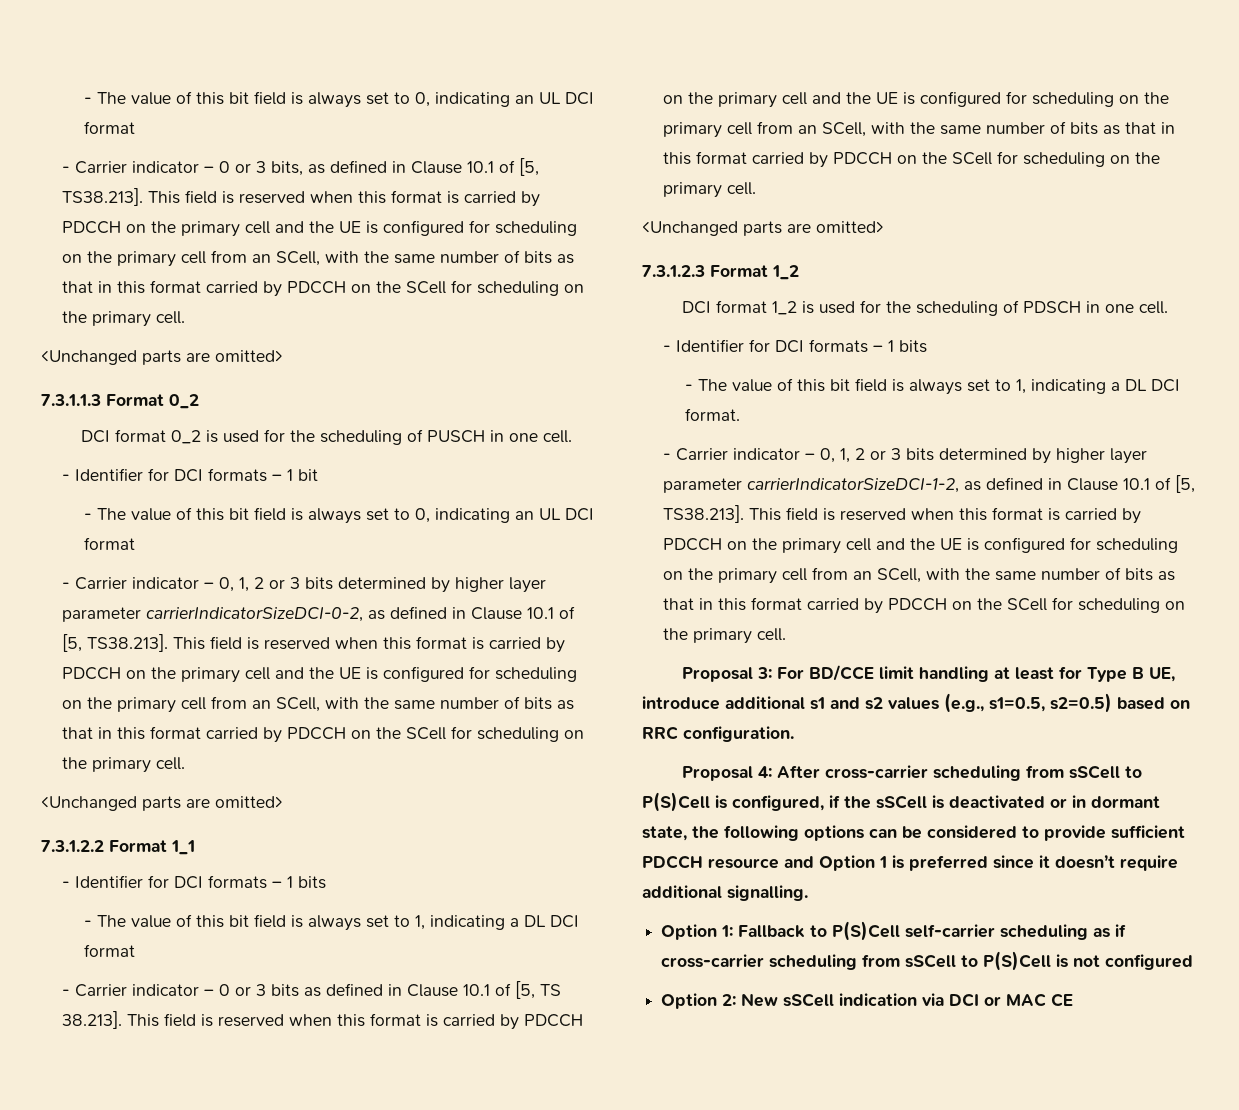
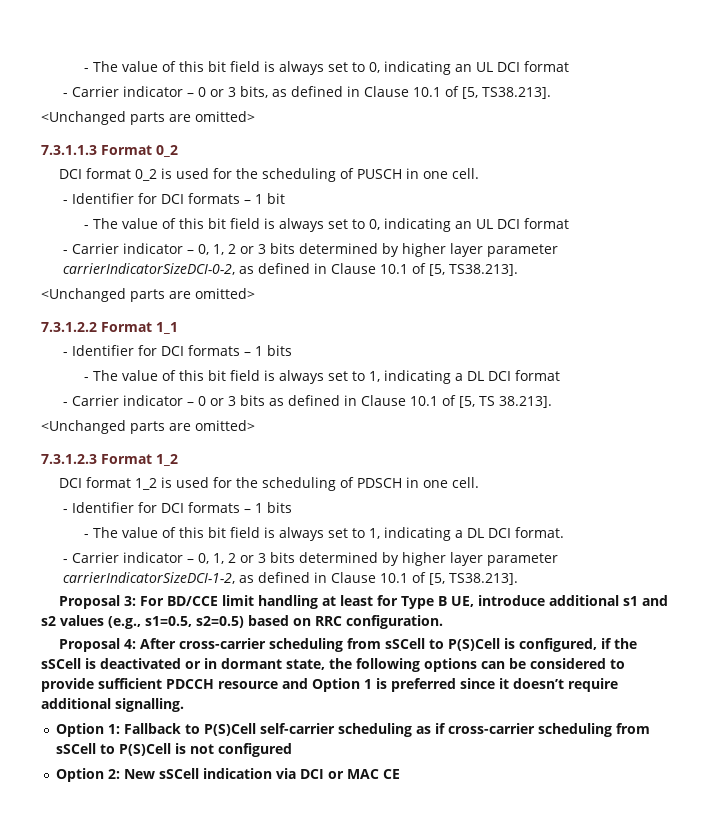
[148,190,541,207] [62,220,578,237] [62,250,575,267] [62,280,585,297] [62,311,186,327] This field is reserved when this format is carried by PDCCH on the primary cell and the UE is configured for scheduling on the primary cell from an SCell, with the same number of bits as that in this format carried by PDCCH on the SCell for scheduling on the primary cell. -> (551, 93) none
[173,636,566,653] [62,666,578,683] [62,696,575,713] [62,726,585,743] [62,757,186,773] This field is reserved when this format is carried by PDCCH on the primary cell and the UE is configured for scheduling on the primary cell from an SCell, with the same number of bits as that in this format carried by PDCCH on the SCell for scheduling on the primary cell. -> (518, 270) none
[127,1013,584,1030] [663,91,1170,108] [663,121,1176,138] [663,151,1161,168] [663,182,757,198] This field is reserved when this format is carried by PDCCH on the primary cell and the UE is configured for scheduling on the primary cell from an SCell, with the same number of bits as that in this format carried by PDCCH on the SCell for scheduling on the primary cell. -> (552, 402) none
[749,507,1142,524] [663,537,1179,554] [663,567,1176,584] [663,597,1186,614] [663,628,787,644] This field is reserved when this format is carried by PDCCH on the primary cell and the UE is configured for scheduling on the primary cell from an SCell, with the same number of bits as that in this format carried by PDCCH on the SCell for scheduling on the primary cell. -> (518, 579) none

